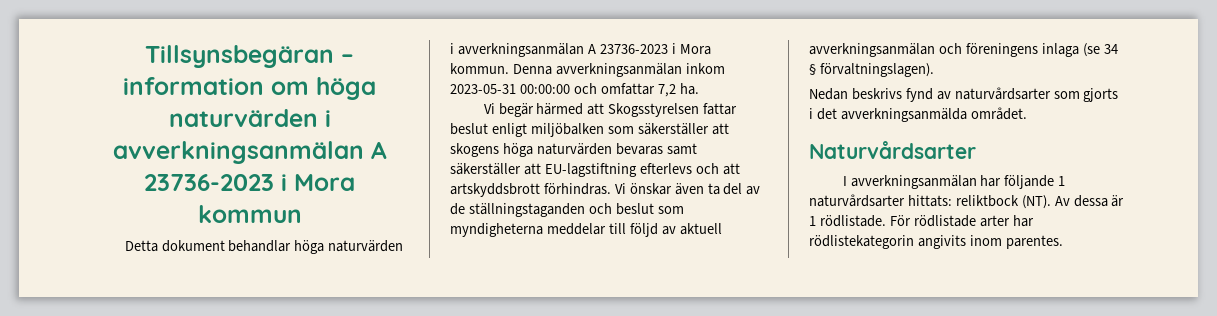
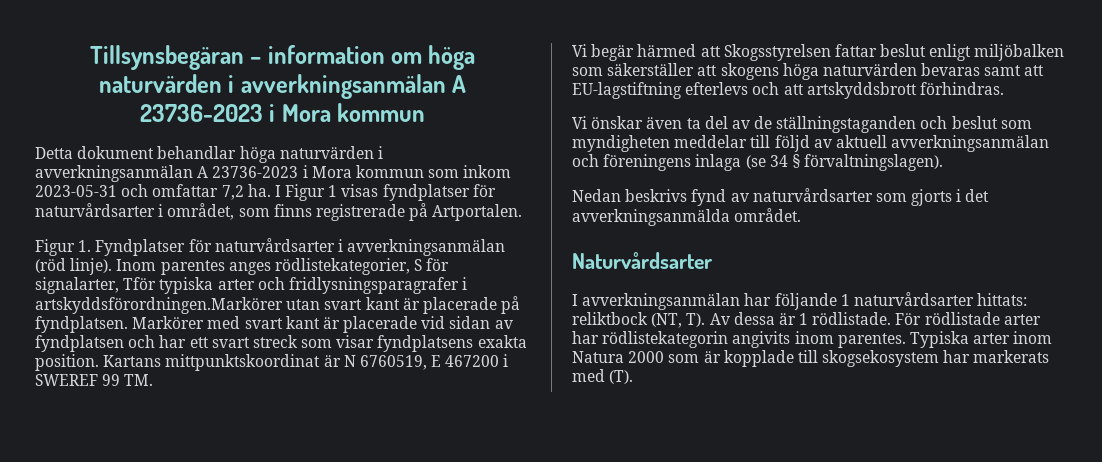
[450,63,682,77] kommun. Denna avverkningsanmälan -> [355,165,460,178] kommun som
[519,84,570,94] 00:00:00 -> (117, 191) none
(699, 89) none -> [274,184,496,201] [35,203,523,221] [35,238,506,256] [35,258,450,275] [35,277,468,294] [35,296,521,314] [35,316,513,333] [35,335,527,352] [35,354,509,371] [35,374,154,386] I Figur 1 visas fyndplatser för naturvårdsarter i området, som finns registrerade på Artportalen. // Figur 1. Fyndplatser för naturvårdsarter i avverkningsanmälan (röd linje). Inom parentes anges rödlistekategorier, S för signalarter, Tför typiska arter och fridlysningsparagrafer i artskyddsförordningen.Markörer utan svart kant är placerade på fyndplatsen. Markörer med svart kant är placerade vid sidan av fyndplatsen och har ett svart streck som visar fyndplatsens exakta position. Kartans mittpunktskoordinat är N 6760519, E 467200 i SWEREF 99 TM.
[450,163,521,175] säkerställer -> (1022, 70) none
(611, 189) none -> (1004, 88) //
[450,223,543,237] myndigheterna -> [572,135,670,152] myndigheten
[1021,195,1051,209] (NT). -> [651,313,706,328] (NT, T).
(1063, 242) none -> [909,331,1053,348] [572,350,1050,367] [572,369,634,384] Typiska arter inom Natura 2000 som är kopplade till skogsekosystem har markerats med (T).

